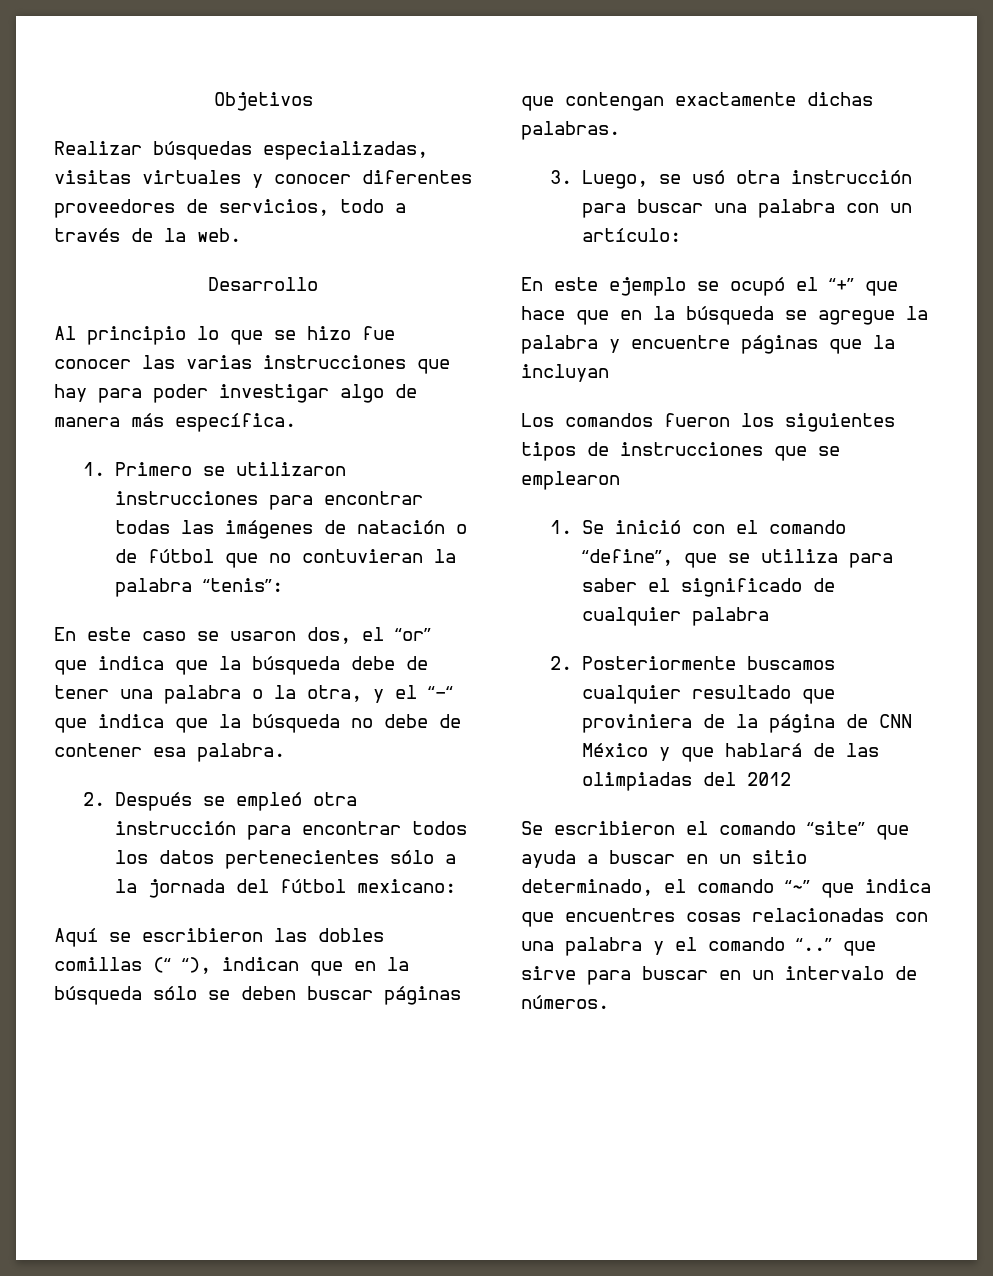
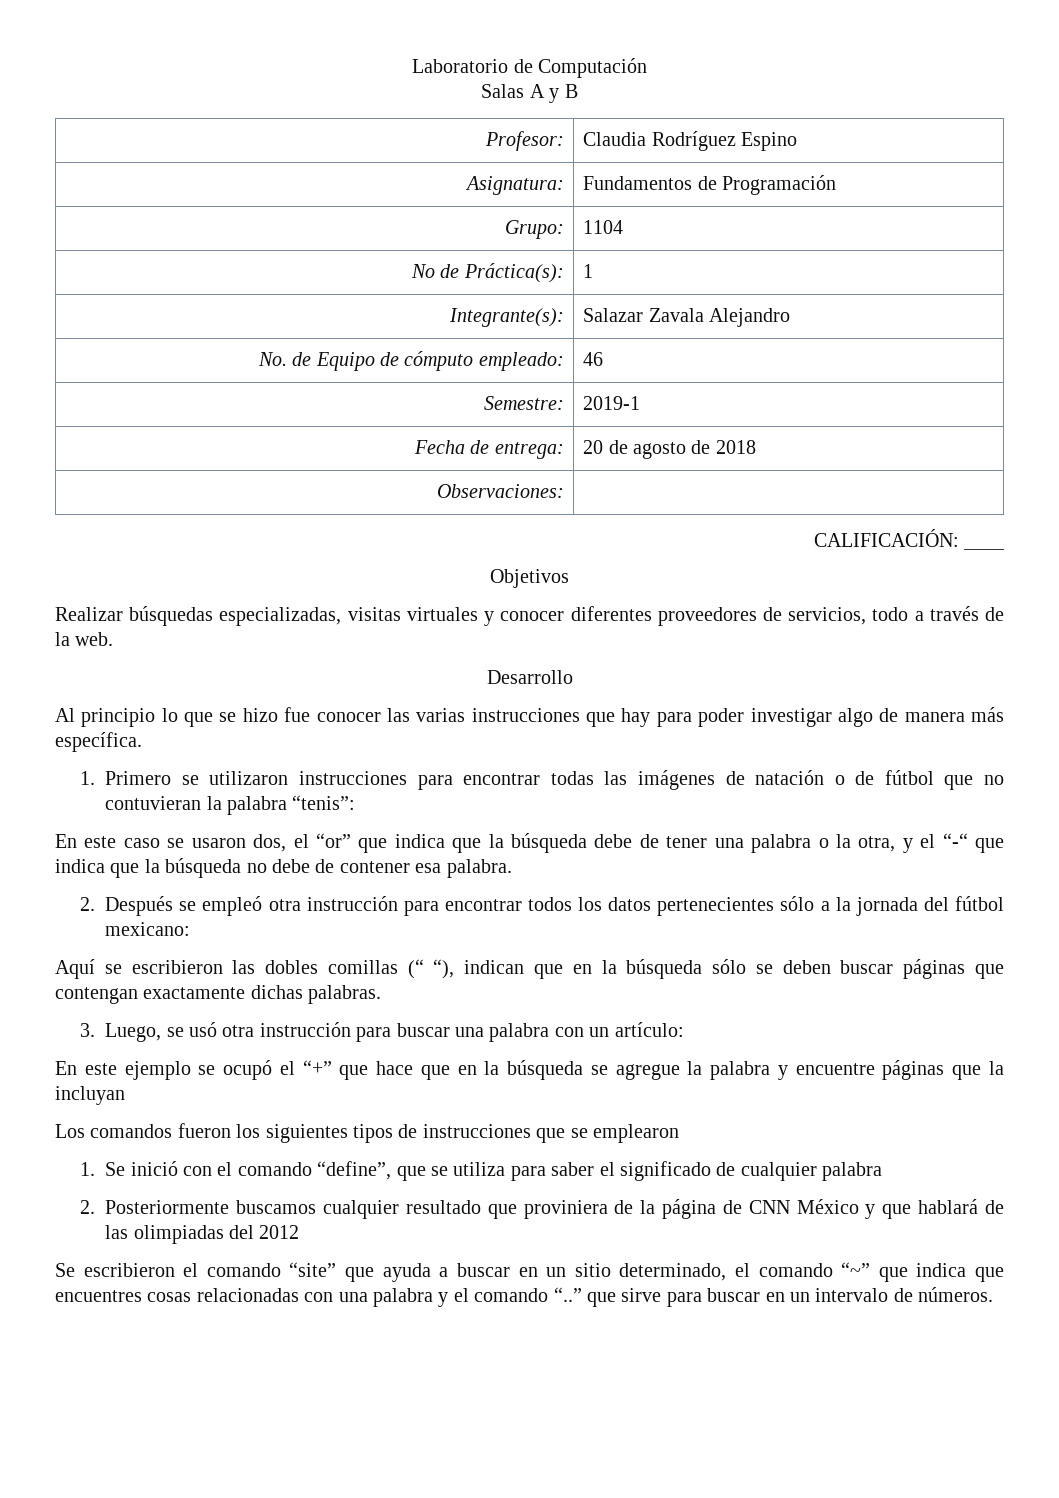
(213, 101) none -> [412,58,647,78] [481,84,578,103] [484,131,564,151] [583,131,798,151] [464,176,564,195] [583,175,837,195] [504,220,564,239] [583,220,624,234] [410,263,564,283] [583,264,594,278] [448,308,564,327] [583,308,791,327] [257,351,564,371] [583,352,604,366] [483,396,564,410] [583,396,641,410] [413,440,564,459] [583,440,756,459] [436,484,564,498] [813,529,959,547] [963,547,1005,550] Laboratorio de Computación // Salas A y B // Profesor: | Claudia Rodríguez Espino // Asignatura: | Fundamentos de Programación // Grupo: | 1104 // No de Práctica(s): | 1 // Integrante(s): | Salazar Zavala Alejandro // No. de Equipo de cómputo empleado: | 46 // Semestre: | 2019-1 // Fecha de entrega: | 20 de agosto de 2018 // Observaciones: | // CALIFICACIÓN: ____ //

